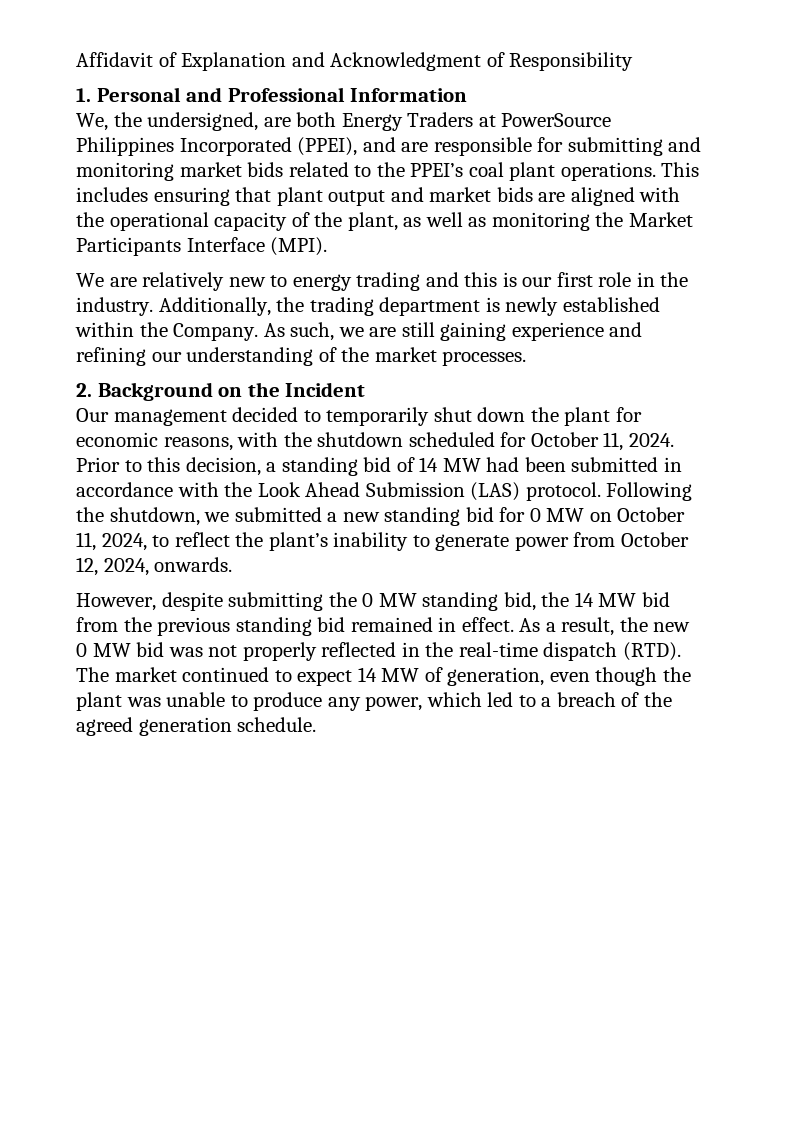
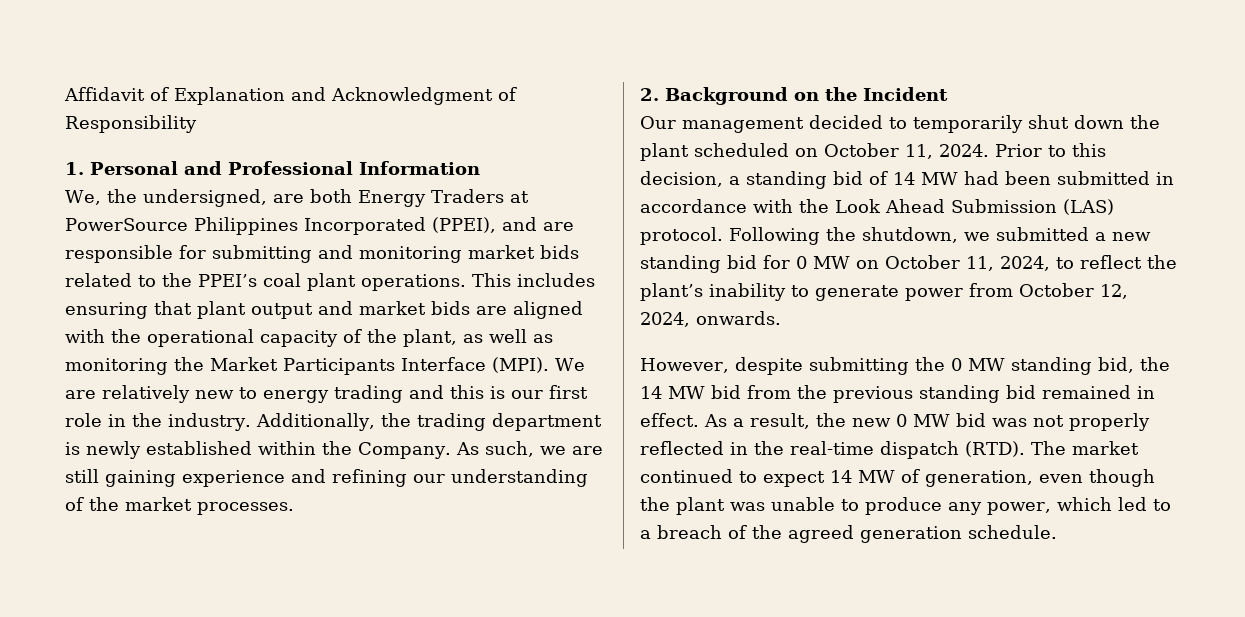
(328, 246) // -> (549, 365) none
[615,407,642,422] [76,432,527,451] for economic reasons, with the shutdown scheduled for -> [694,143,818,157] scheduled on

